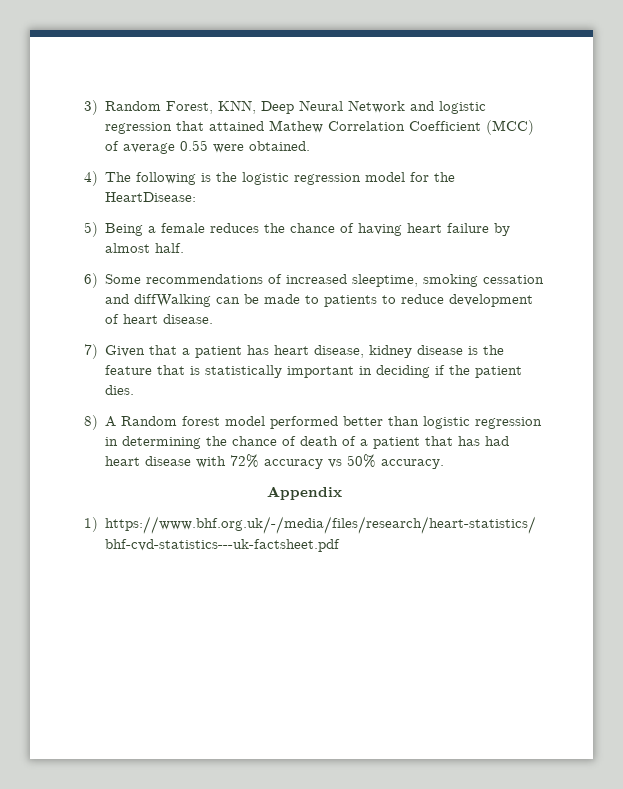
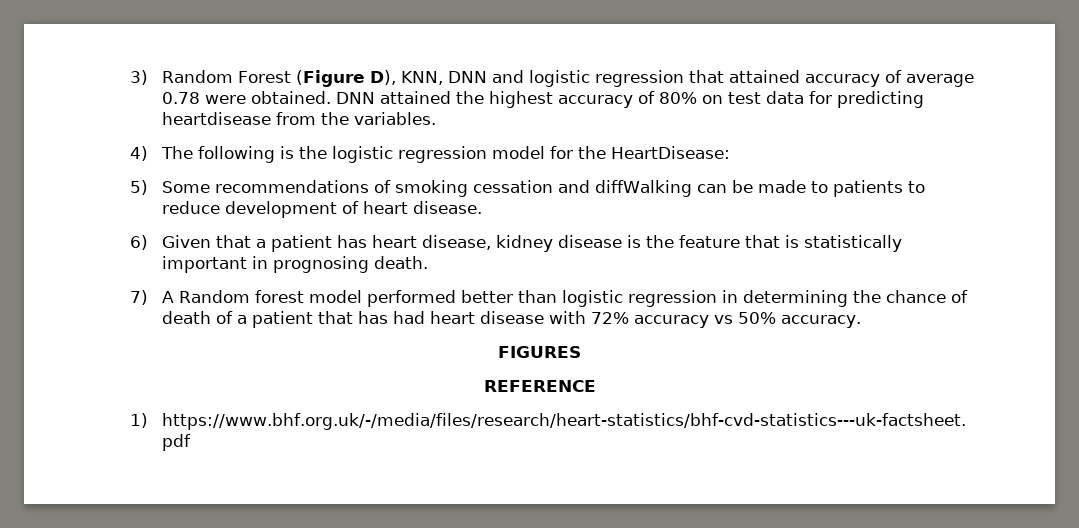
[166,100,406,114] Forest, KNN, Deep Neural Network -> [237,70,487,87] Forest (Figure D), KNN, DNN
[269,120,535,135] Mathew Correlation Coefficient (MCC) -> [804,74,880,87] accuracy
[180,140,209,151] 0.55 -> [161,92,200,104] 0.78
(311, 146) none -> [335,91,924,108] [161,112,436,125] DNN attained the highest accuracy of 80% on test data for predicting heartdisease from the variables.
[105,223,511,236] [105,243,185,253] [84,273,99,288] Being a female reduces the chance of having heart failure by almost half. // 6) -> (148, 187) none
[286,274,419,287] increased sleeptime, -> (391, 186) none
[84,344,99,359] 7) -> [129,235,148,250] 6)
[376,365,523,378] [105,385,135,395] [84,415,99,430] deciding if the patient dies. // 8) -> [272,256,428,273] [129,290,148,305] prognosing death. // 7)
[267,486,342,500] Appendix -> [498,346,581,358] [483,380,596,392] FIGURES // REFERENCE

